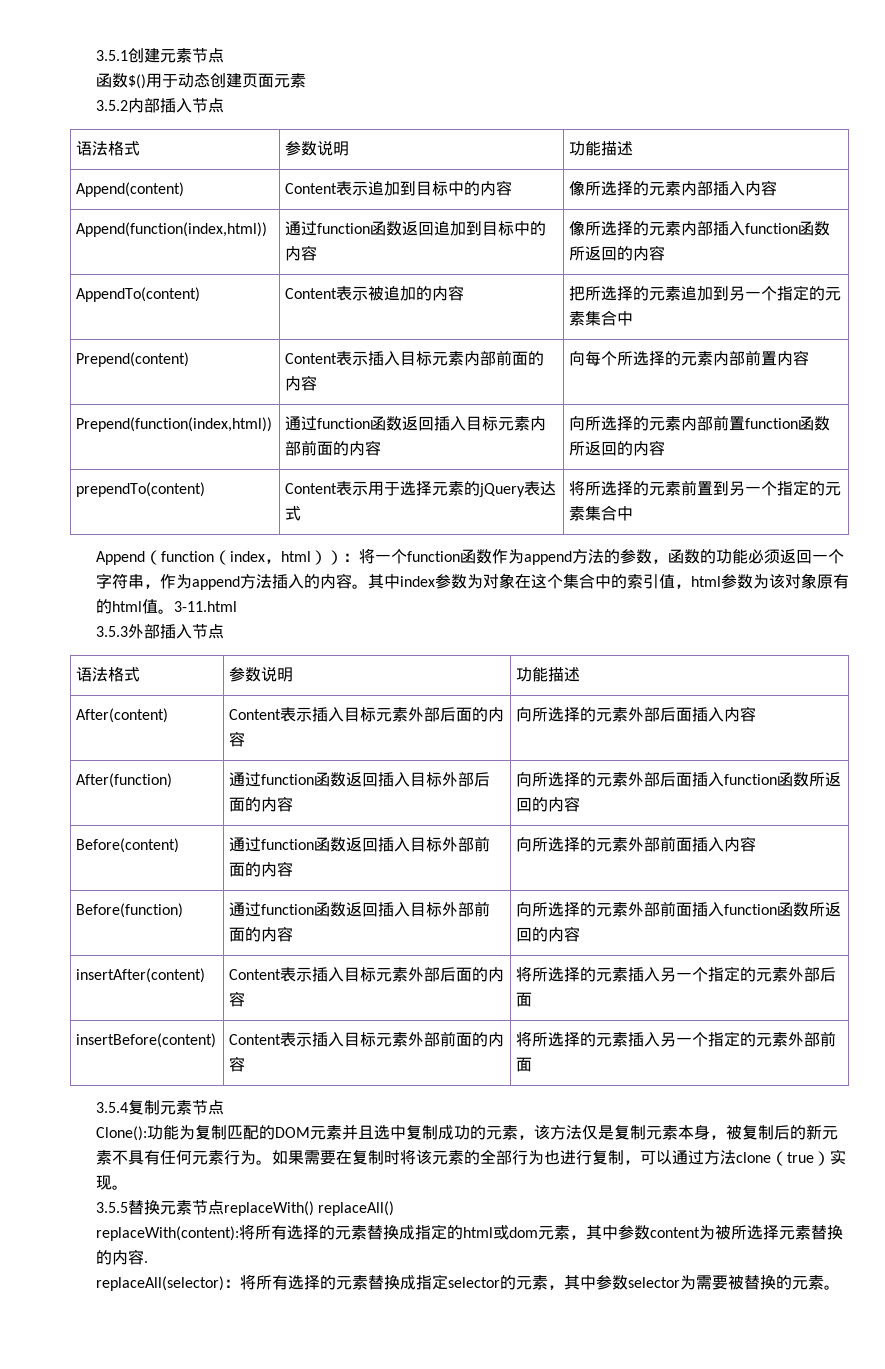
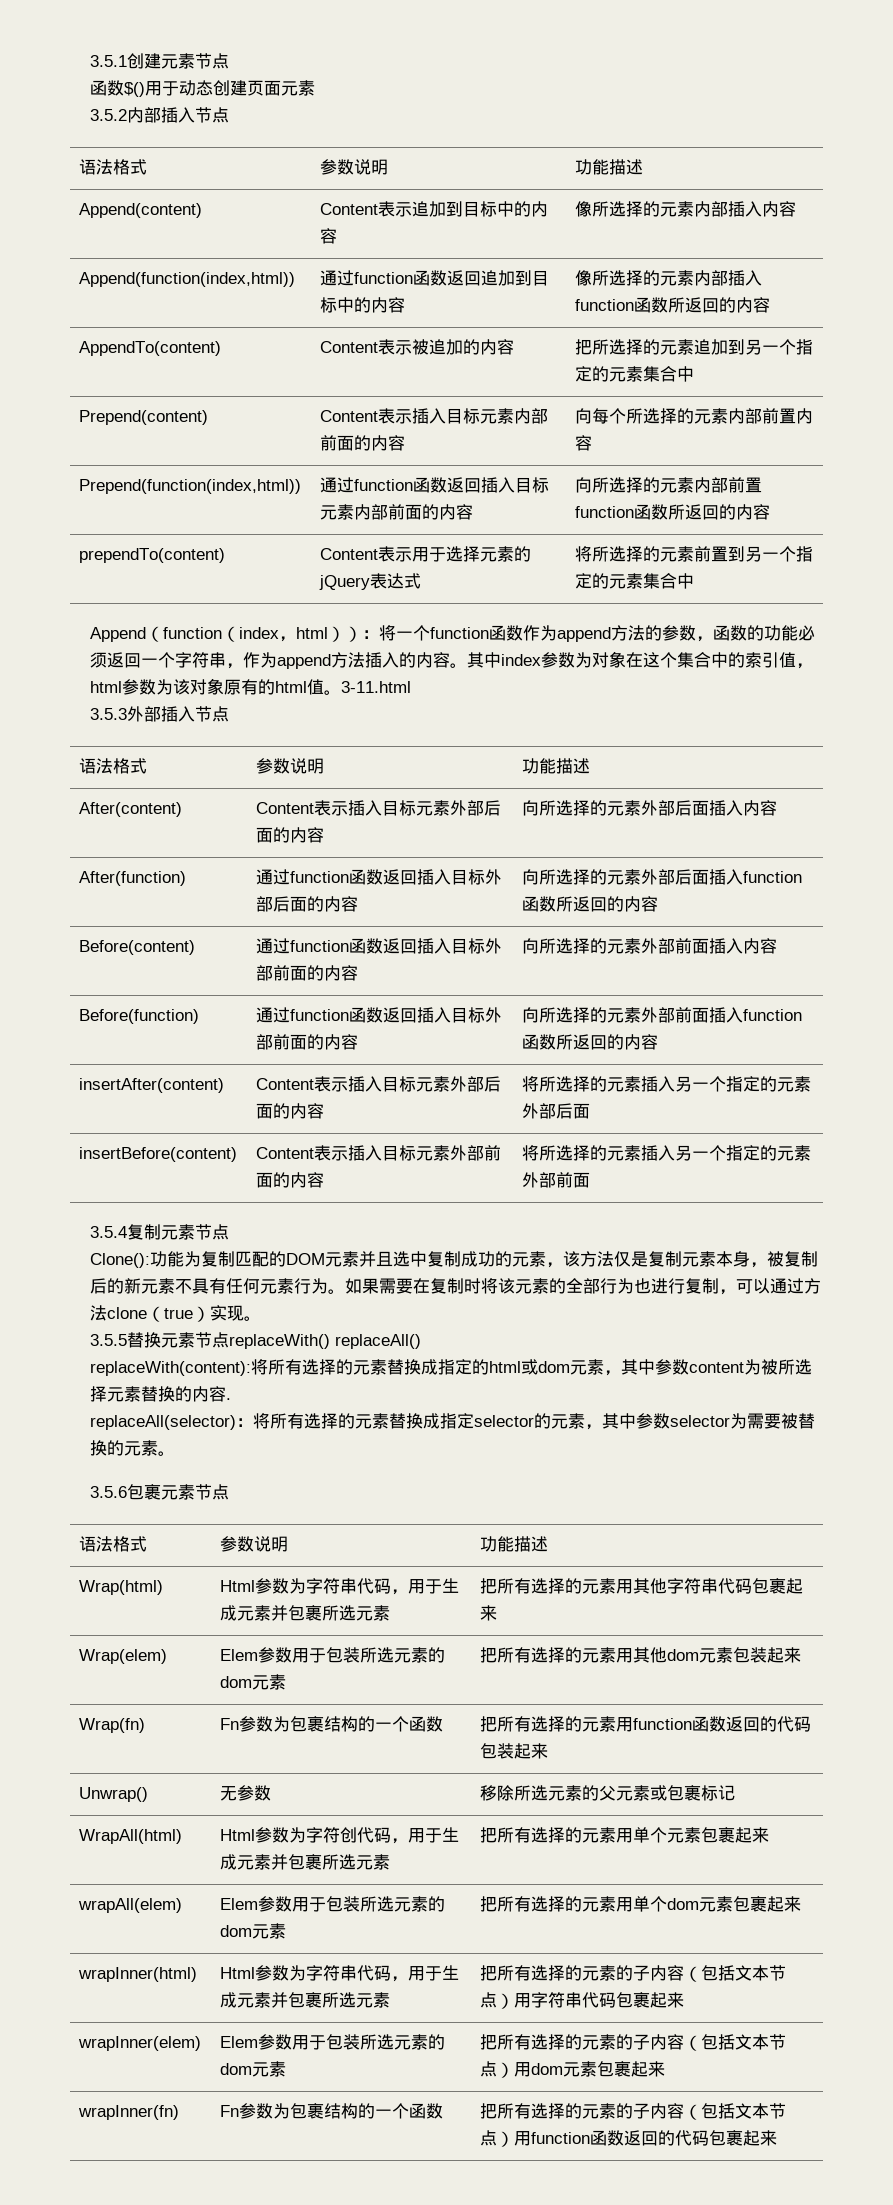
(840, 1287) none -> [90,1484,230,1500] [79,1536,148,1552] [220,1536,289,1552] [480,1536,549,1552] [79,1580,164,1595] [220,1578,460,1595] [220,1605,391,1621] [480,1578,804,1594] [480,1605,498,1621] [79,1649,168,1664] [220,1647,446,1663] [220,1674,287,1690] [480,1647,802,1663] [79,1718,146,1733] [220,1716,444,1732] [480,1716,812,1732] [480,1743,549,1759] [79,1787,149,1802] [220,1785,272,1801] [480,1785,736,1801] [79,1829,183,1844] [220,1827,460,1844] [220,1854,391,1870] [480,1827,770,1843] [78,1898,183,1913] [220,1896,446,1912] [220,1923,287,1939] [480,1896,802,1912] [78,1967,198,1982] [220,1965,460,1982] [220,1992,391,2008] [480,1965,787,1982] [480,1992,685,2009] [78,2036,202,2051] [220,2034,446,2050] [220,2061,287,2077] [480,2034,787,2051] [480,2061,666,2078] [78,2105,180,2120] [220,2103,444,2119] [480,2103,787,2120] [480,2130,778,2147] // 3.5.6包裹元素节点 // 语法格式 | 参数说明 | 功能描述 // Wrap(html) | Html参数为字符串代码，用于生成元素并包裹所选元素 | 把所有选择的元素用其他字符串代码包裹起来 // Wrap(elem) | Elem参数用于包装所选元素的dom元素 | 把所有选择的元素用其他dom元素包装起来 // Wrap(fn) | Fn参数为包裹结构的一个函数 | 把所有选择的元素用function函数返回的代码包装起来 // Unwrap() | 无参数 | 移除所选元素的父元素或包裹标记 // WrapAll(html) | Html参数为字符创代码，用于生成元素并包裹所选元素 | 把所有选择的元素用单个元素包裹起来 // wrapAll(elem) | Elem参数用于包装所选元素的dom元素 | 把所有选择的元素用单个dom元素包裹起来 // wrapInner(html) | Html参数为字符串代码，用于生成元素并包裹所选元素 | 把所有选择的元素的子内容（包括文本节点）用字符串代码包裹起来 // wrapInner(elem) | Elem参数用于包装所选元素的dom元素 | 把所有选择的元素的子内容（包括文本节点）用dom元素包裹起来 // wrapInner(fn) | Fn参数为包裹结构的一个函数 | 把所有选择的元素的子内容（包括文本节点）用function函数返回的代码包裹起来

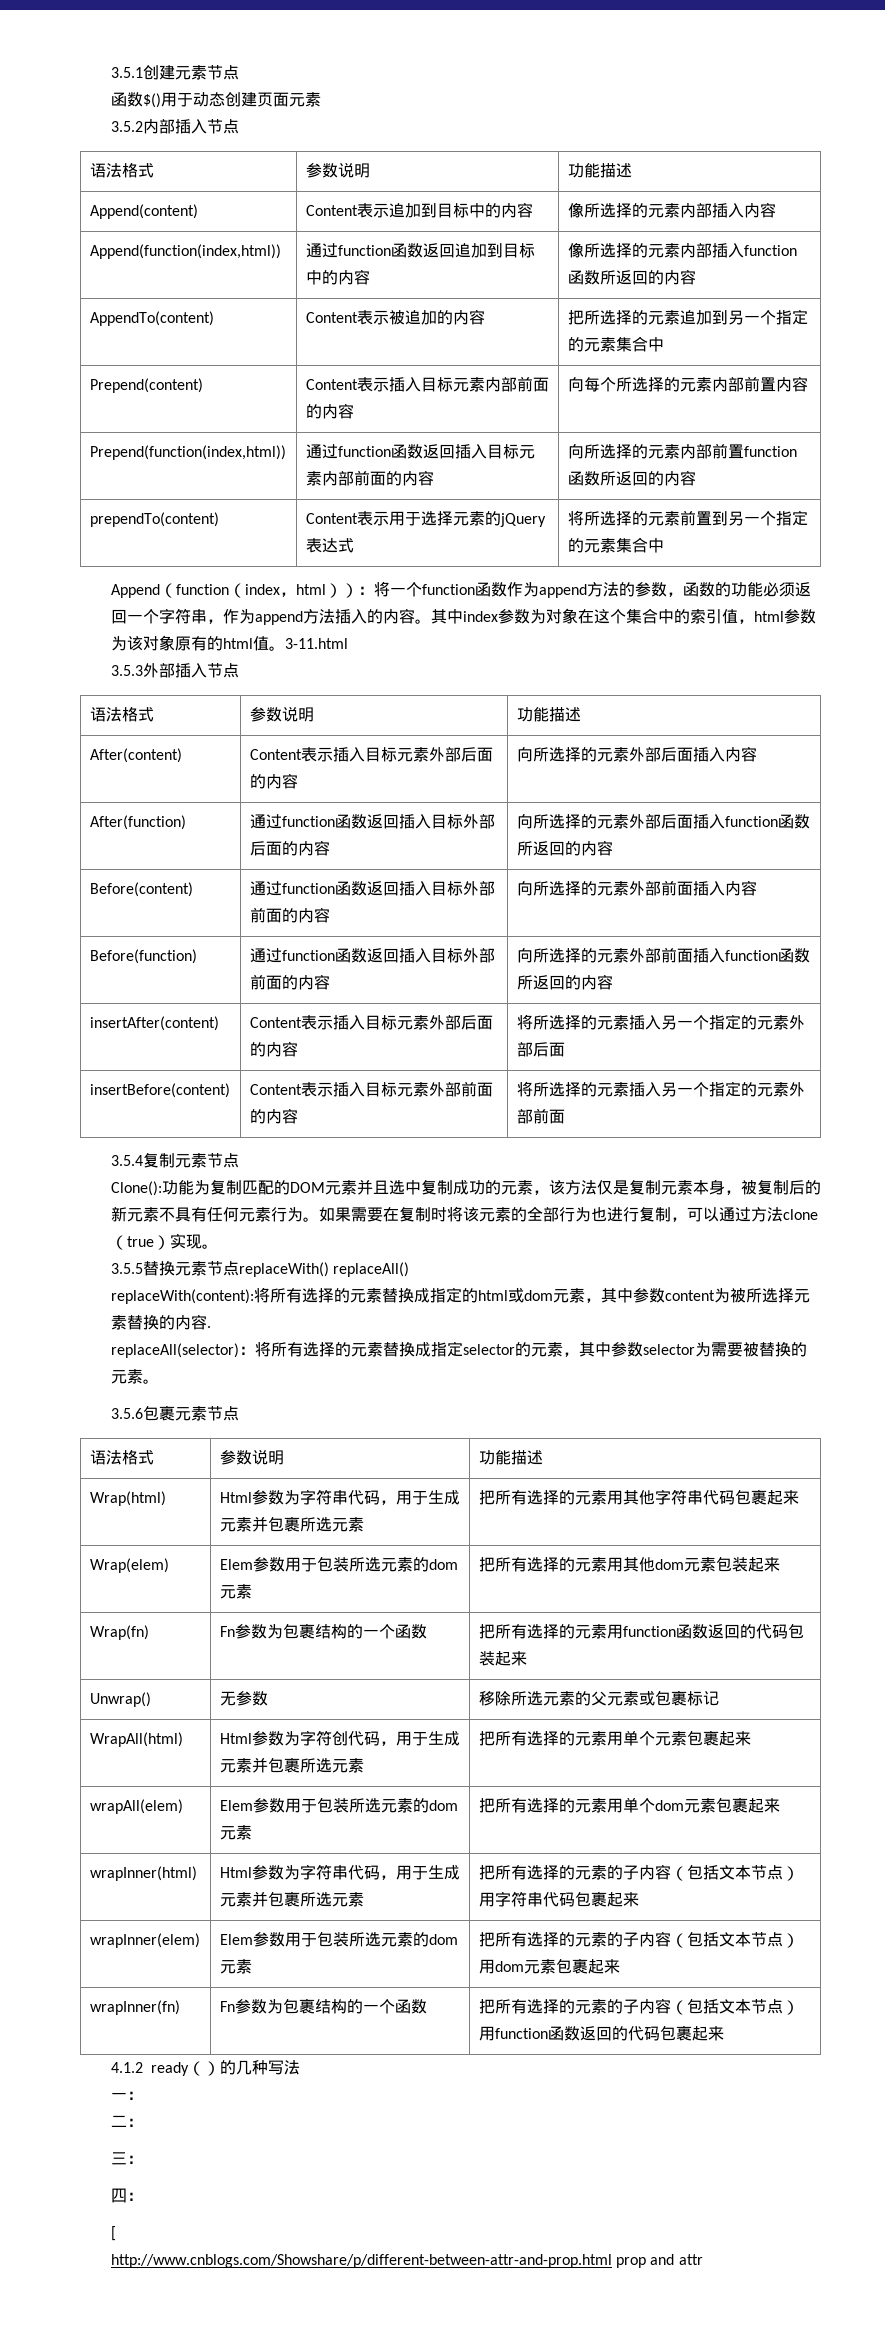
(778, 2138) none -> [110,2060,300,2076] [110,2091,143,2100] [110,2115,143,2127] [110,2152,143,2165] [110,2188,143,2203] [110,2226,116,2241] [110,2254,703,2268] // 4.1.2 ready（）的几种写法 // 一： // 二： // 三： // 四： // [ // http://www.cnblogs.com/Showshare/p/different-between-attr-and-prop.html prop and attr

